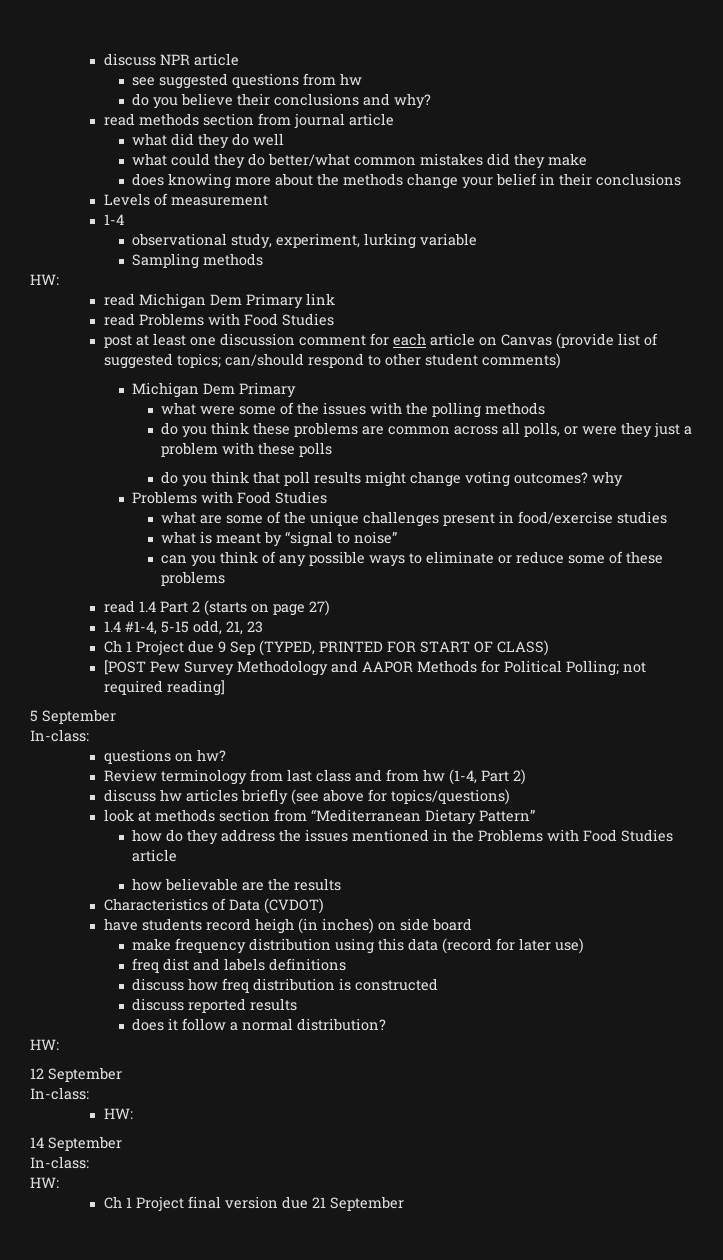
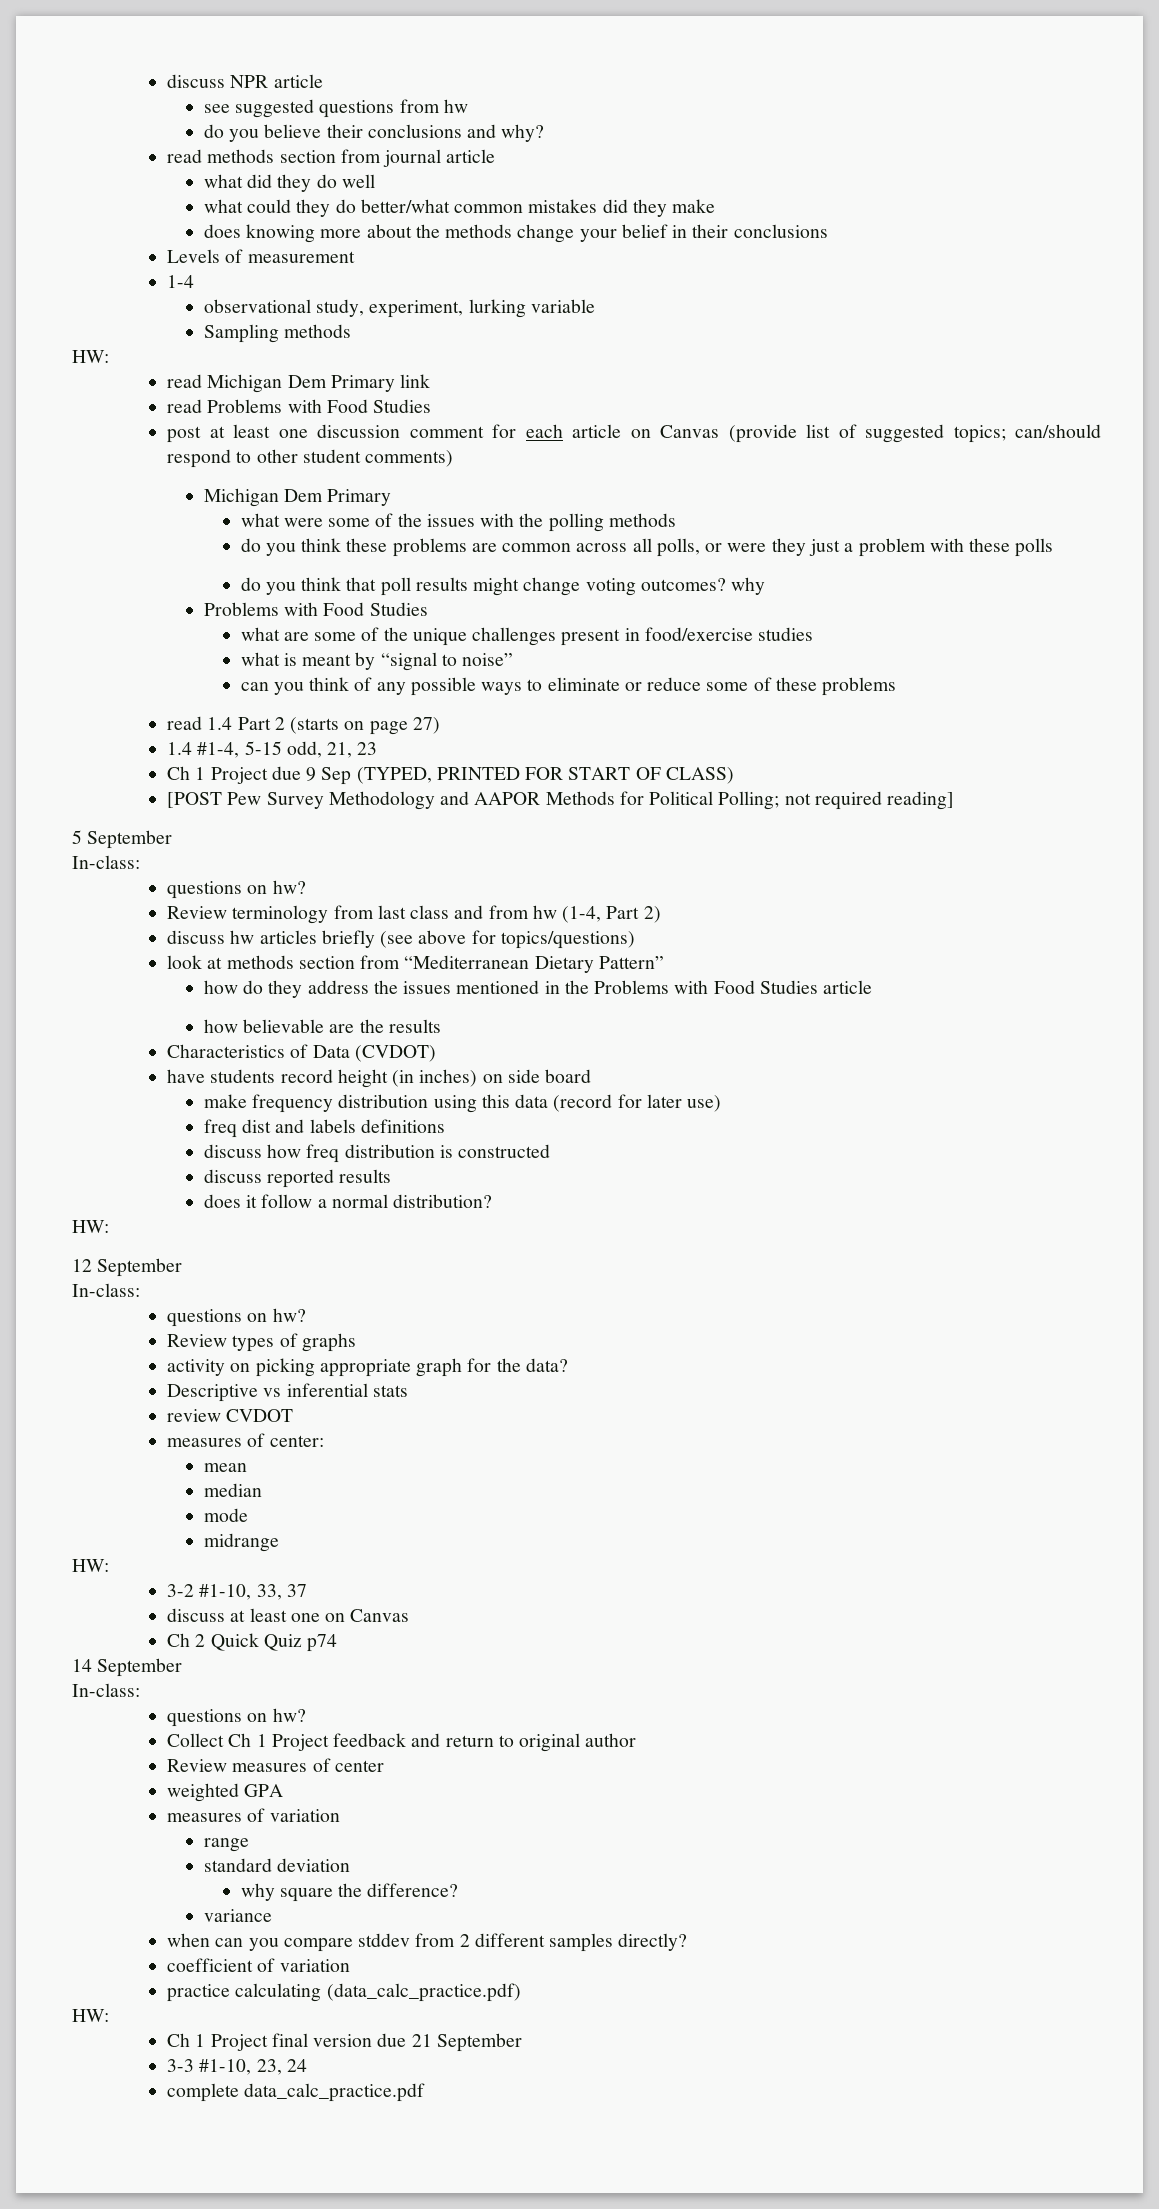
[254,918,294,934] heigh -> [337,1069,388,1088] height
[103,1108,133,1119] [30,1136,122,1151] [30,1156,89,1169] HW: // 14 September // In-class: -> [167,1308,306,1327] [167,1333,356,1352] [167,1358,568,1377] [167,1383,408,1402] [167,1409,294,1422] [167,1433,324,1447] [203,1463,247,1472] [203,1483,262,1497] [203,1508,248,1522] [203,1533,279,1552] [72,1559,109,1572] [167,1584,307,1600] [167,1608,410,1622] [167,1633,338,1652] [72,1658,183,1677] [72,1683,140,1697] [167,1708,306,1727] [167,1733,637,1752] [167,1758,384,1772] [167,1783,284,1802] [167,1808,340,1822] [203,1838,249,1852] [203,1858,351,1872] [240,1883,459,1902] [203,1909,272,1922] [167,1933,688,1952] [167,1958,350,1972] [167,1983,521,2002] questions on hw? // Review types of graphs // activity on picking appropriate graph for the data? // Descriptive vs inferential stats // review CVDOT // measures of center: // mean // median // mode // midrange // HW: // 3-2 #1-10, 33, 37 // discuss at least one on Canvas // Ch 2 Quick Quiz p74 // 14 September // In-class: // questions on hw? // Collect Ch 1 Project feedback and return to original author // Review measures of center // weighted GPA // measures of variation // range // standard deviation // why square the difference? // variance // when can you compare stddev from 2 different samples directly? // coefficient of variation // practice calculating (data_calc_practice.pdf)
(404, 1203) none -> [167,2059,307,2075] [167,2083,426,2102] // 3-3 #1-10, 23, 24 // complete data_calc_practice.pdf

